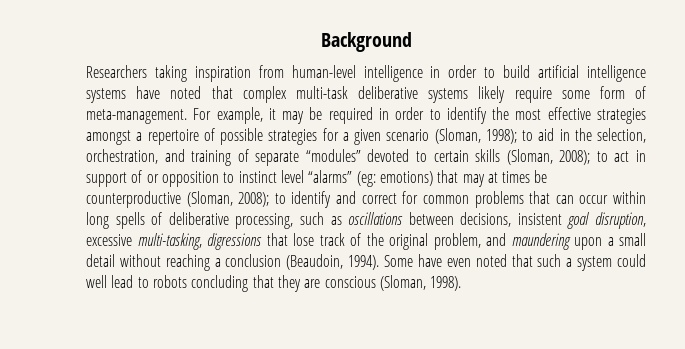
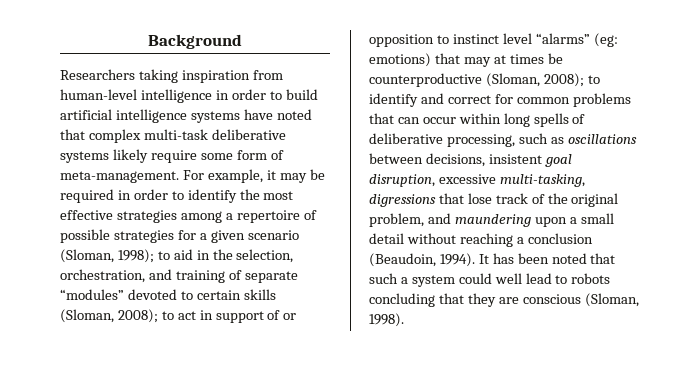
[86,130,131,145] amongst -> [180,211,222,223] among
[384,254,471,267] Some have even -> [478,253,549,264] It has been

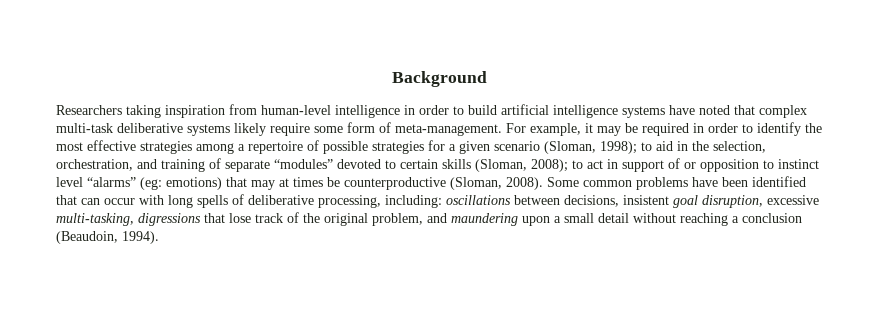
[543,73,600,87] [369,93,631,107] 2008); to identify and correct for common problems -> [506,176,806,190] 2008). Some common problems have been identified
[458,113,501,124] within -> [139,195,164,205] with
[518,133,564,144] such as -> [385,195,442,208] including:
[478,253,616,264] [369,273,611,287] [369,293,639,307] [369,313,404,327] It has been noted that such a system could well lead to robots concluding that they are conscious (Sloman, 1998). -> (159, 237) none

